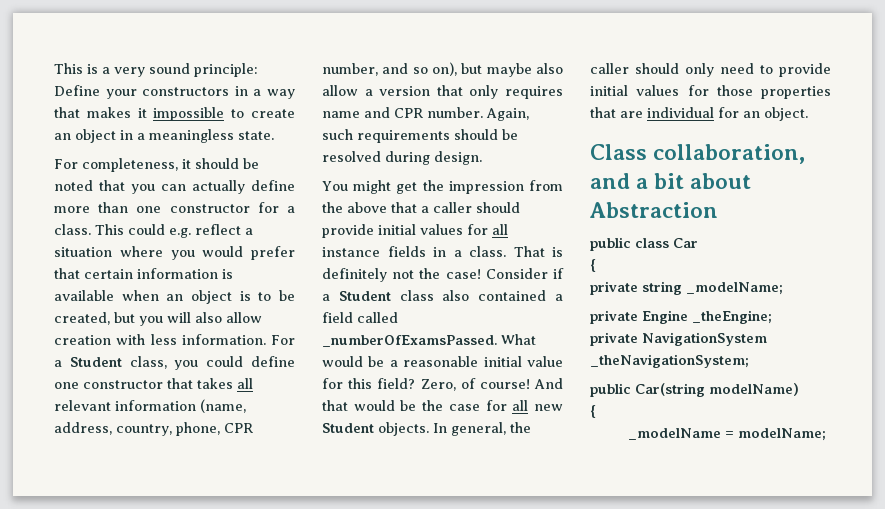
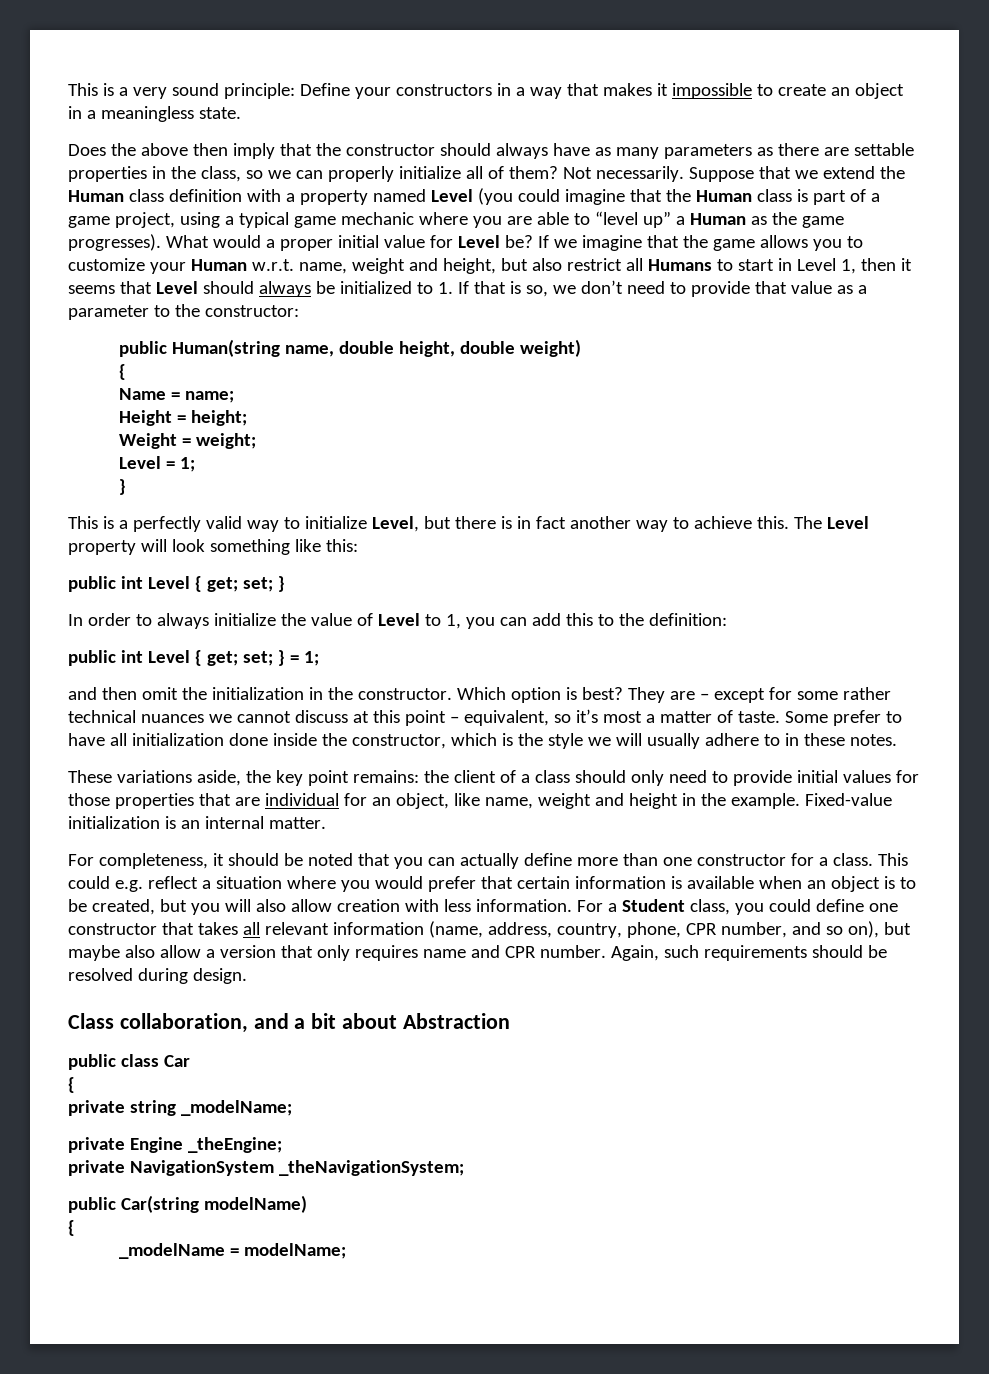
(274, 135) none -> [68,143,914,159] [68,166,905,182] [68,188,880,205] [68,211,844,228] [68,234,863,251] [68,258,912,274] [68,280,867,297] [68,304,299,320] [118,339,581,357] [118,364,126,380] [118,388,234,403] [118,410,247,426] [118,433,256,449] [118,456,195,472] [118,479,126,495] [68,516,869,532] [68,539,358,555] [68,576,285,592] [68,613,727,629] [68,650,319,666] [68,687,891,703] [68,709,902,726] [68,733,897,749] [68,770,919,786] [68,793,892,809] [68,816,326,829] // Does the above then imply that the constructor should always have as many parameters as there are settable properties in the class, so we can properly initialize all of them? Not necessarily. Suppose that we extend the Human class definition with a property named Level (you could imagine that the Human class is part of a game project, using a typical game mechanic where you are able to “level up” a Human as the game progresses). What would a proper initial value for Level be? If we imagine that the game allows you to customize your Human w.r.t. name, weight and height, but also restrict all Humans to start in Level 1, then it seems that Level should always be initialized to 1. If that is so, we don’t need to provide that value as a parameter to the constructor: // public Human(string name, double height, double weight) // { // Name = name; // Height = height; // Weight = weight; // Level = 1; // } // This is a perfectly valid way to initialize Level, but there is in fact another way to achieve this. The Level property will look something like this: // public int Level { get; set; } // In order to always initialize the value of Level to 1, you can add this to the definition: // public int Level { get; set; } = 1; // and then omit the initialization in the constructor. Which option is best? They are – except for some rather technical nuances we cannot discuss at this point – equivalent, so it’s most a matter of taste. Some prefer to have all initialization done inside the constructor, which is the style we will usually adhere to in these notes. // These variations aside, the key point remains: the client of a class should only need to provide initial values for those properties that are individual for an object, like name, weight and height in the example. Fixed-value initialization is an internal matter.
[322,180,563,194] [322,202,520,213] [322,224,508,238] [322,246,563,257] [322,268,564,282] [322,290,563,301] [322,312,398,323] [322,334,536,347] [322,356,563,367] [322,378,563,391] [322,400,563,411] [322,422,531,436] [590,63,831,77] [590,85,831,99] [590,107,808,121] // You might get the impression from the above that a caller should provide initial values for all instance fields in a class. That is definitely not the case! Consider if a Student class also contained a field called _numberOfExamsPassed. What would be a reasonable initial value for this field? Zero, of course! And that would be the case for all new Student objects. In general, the caller should only need to provide initial values for those properties that are individual for an object. -> (247, 976) none

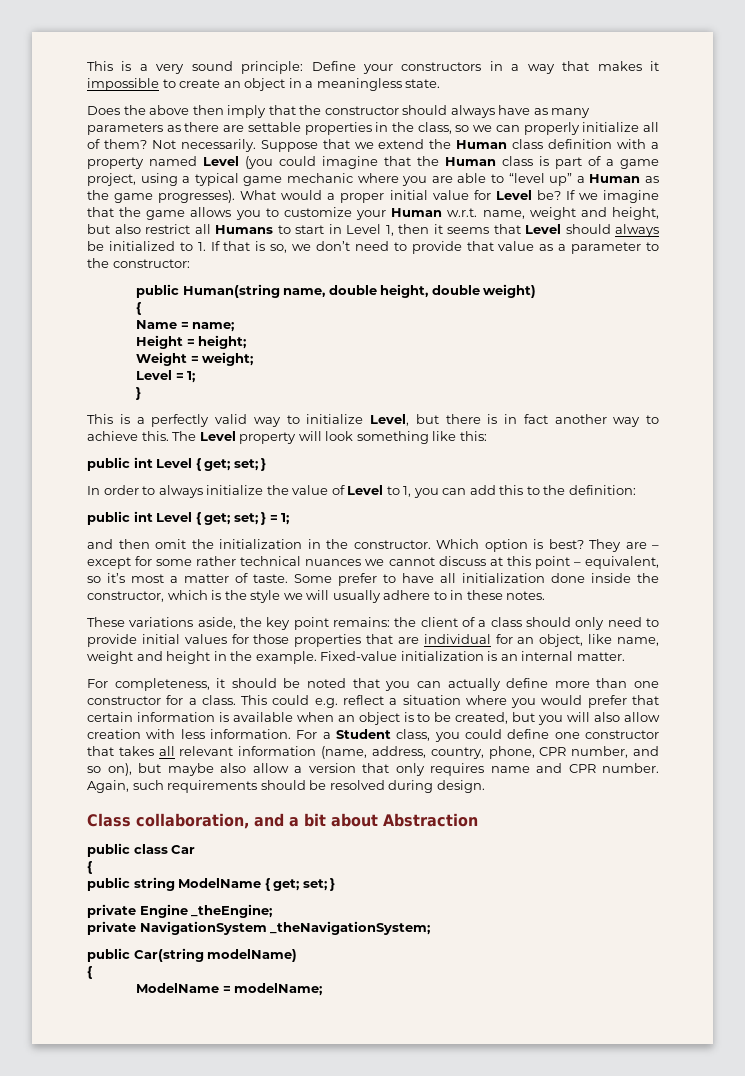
[68,1100,292,1116] private string _modelName; -> [87,877,336,891] public string ModelName { get; set; }
[118,1243,225,1259] _modelName -> [136,983,220,993] ModelName

